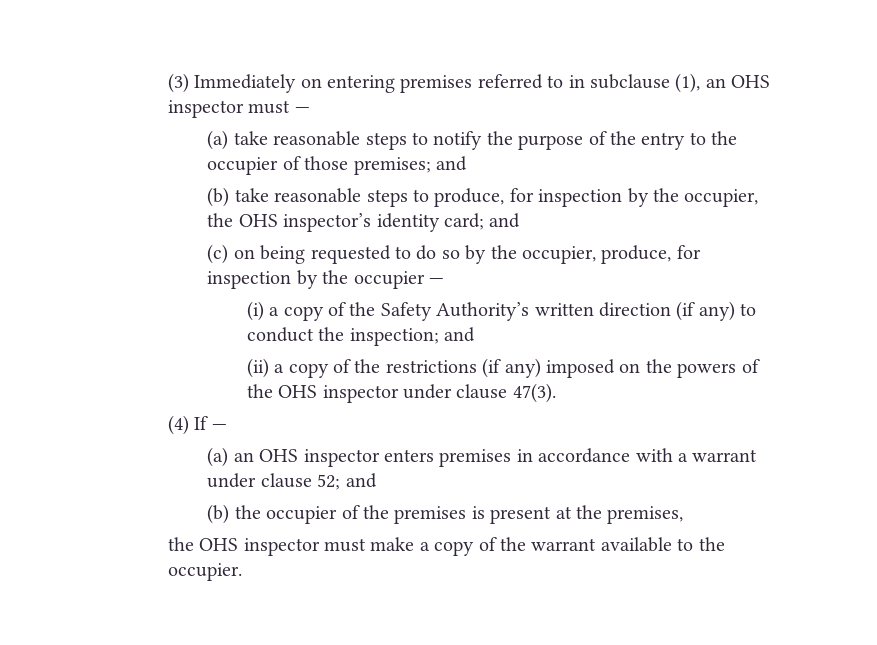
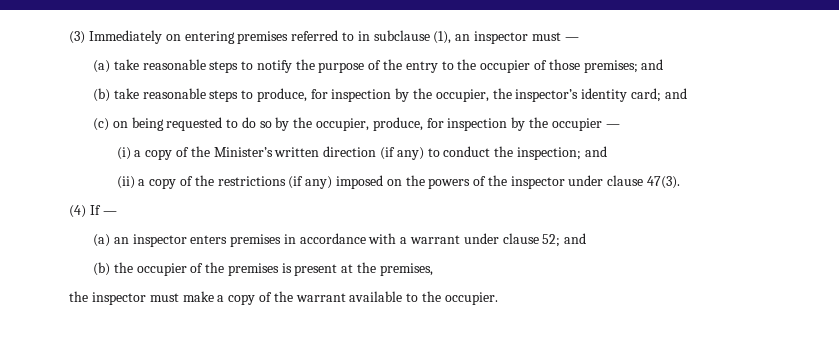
[731,75,771,88] OHS -> (471, 37) none
[238,214,278,227] OHS -> (512, 93) none
[380,302,530,321] Safety Authority’s -> [213,147,273,157] Minister’s
[278,385,318,398] OHS -> (507, 180) none
[259,449,299,462] OHS -> (129, 240) none
[199,538,239,551] OHS -> (89, 296) none

